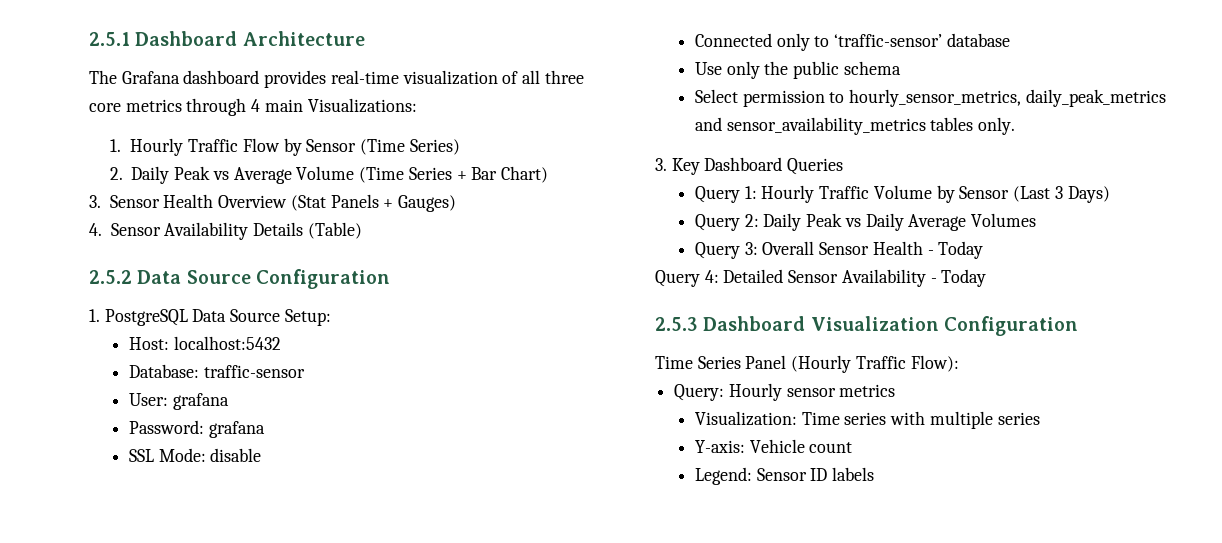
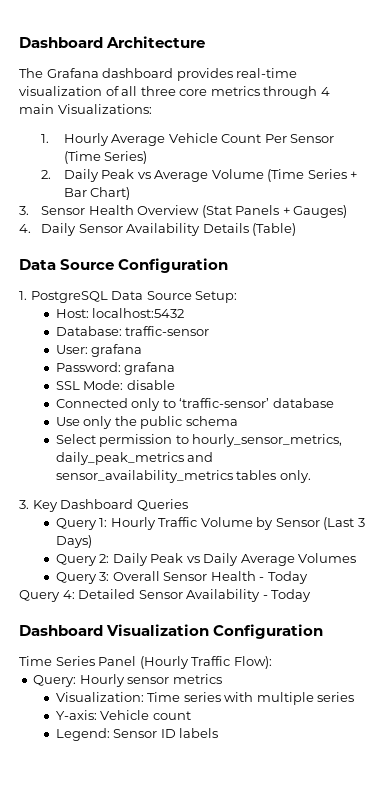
[89,32,130,46] 2.5.1 -> (19, 42) none
[188,138,302,156] Traffic Flow by -> [111,133,287,146] Average Vehicle Count Per
(102, 229) none -> [41,223,77,236] Daily
[89,270,132,284] 2.5.2 -> (297, 229) none
[655,317,698,331] 2.5.3 -> (312, 595) none

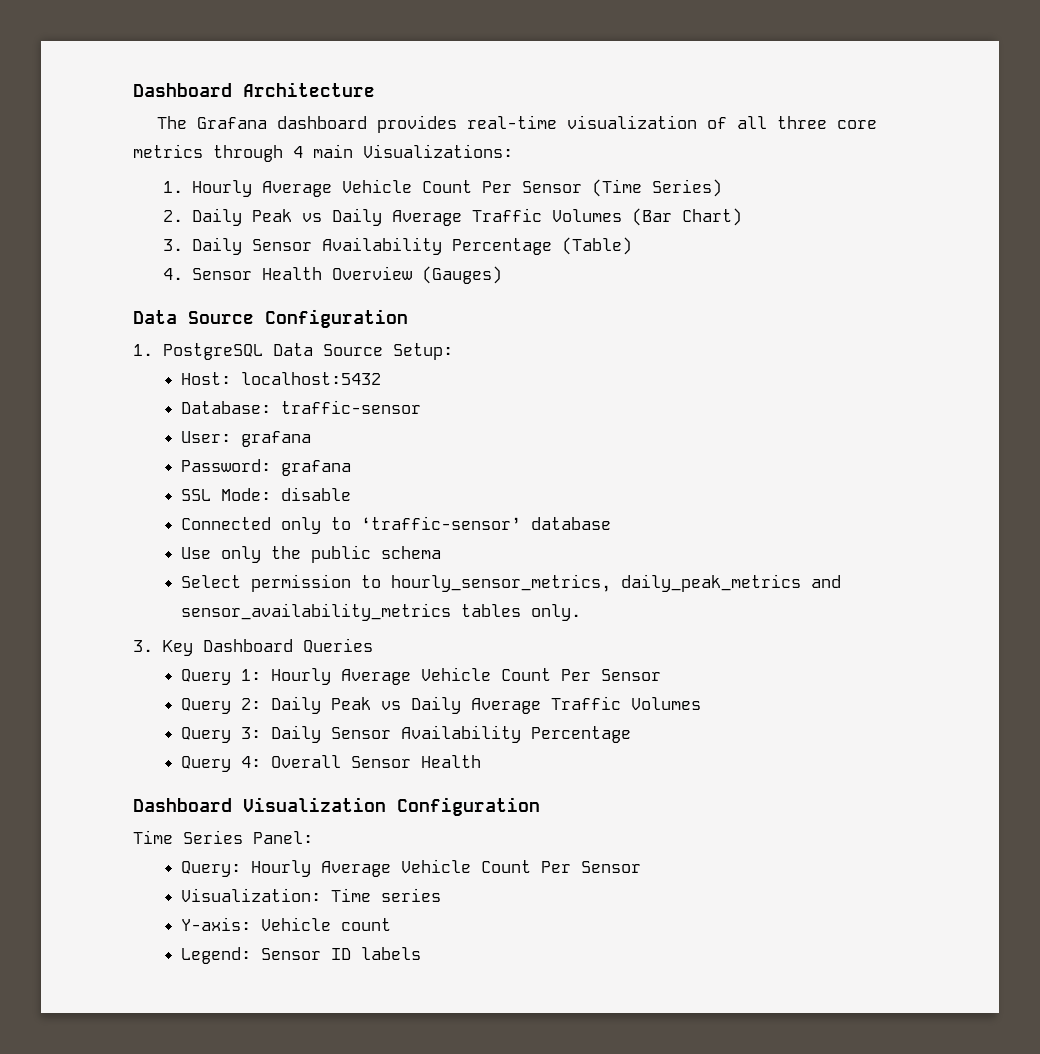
[154,169,358,182] [63,187,131,200] [19,205,348,218] [19,223,297,236] Average Volume (Time Series + Bar Chart) // 3. Sensor Health Overview (Stat Panels + Gauges) // 4. Daily Sensor Availability Details (Table) -> [332,208,743,226] [162,237,633,255] [162,266,503,284] Daily Average Traffic Volumes (Bar Chart) // 3. Daily Sensor Availability Percentage (Table) // 4. Sensor Health Overview (Gauges)
[158,517,365,530] [55,535,92,548] Traffic Volume by Sensor (Last 3 Days) -> [341,667,662,685] Average Vehicle Count Per Sensor
(295, 560) none -> [551,696,622,710] Traffic
[112,571,308,584] [19,589,312,602] Overall Sensor Health - Today // Query 4: Detailed Sensor Availability - Today -> [271,725,632,743] [181,755,482,772] Daily Sensor Availability Percentage // Query 4: Overall Sensor Health
[98,656,272,669] [33,674,222,687] Panel (Hourly Traffic Flow): // Query: Hourly sensor metrics -> [253,831,313,844] [181,859,642,877] Panel: // Query: Hourly Average Vehicle Count Per Sensor
[224,692,355,705] with multiple series -> (442, 895) none

